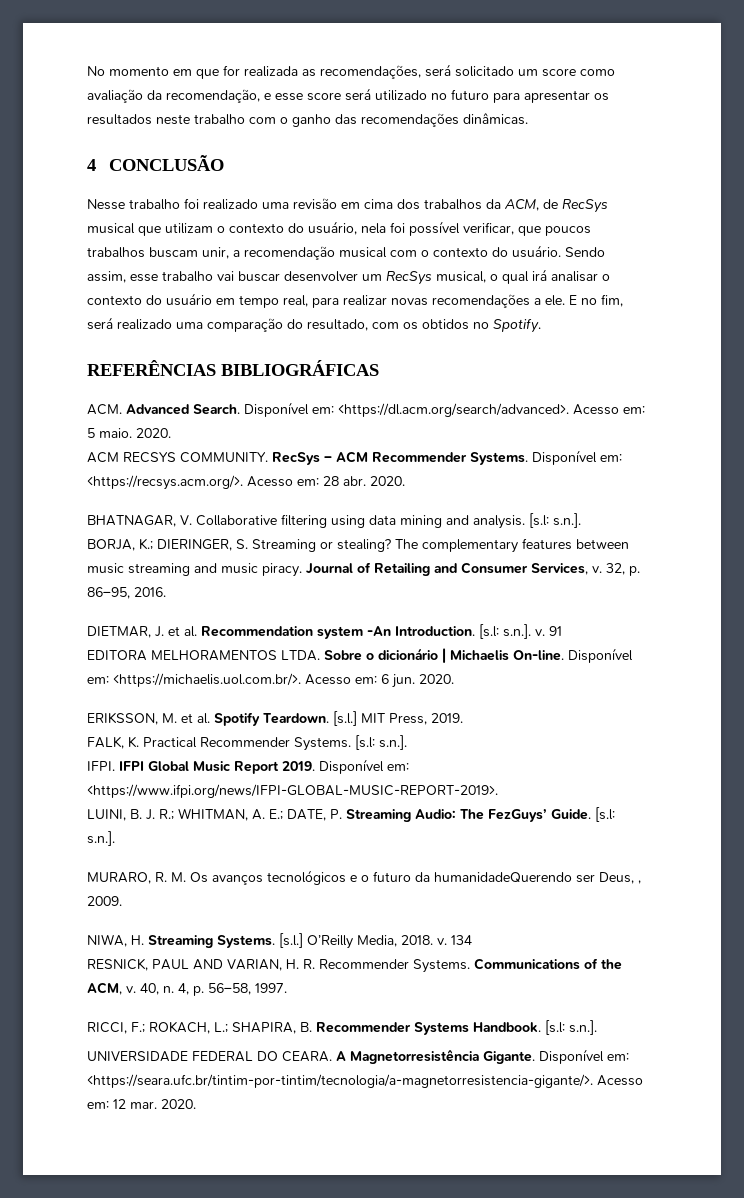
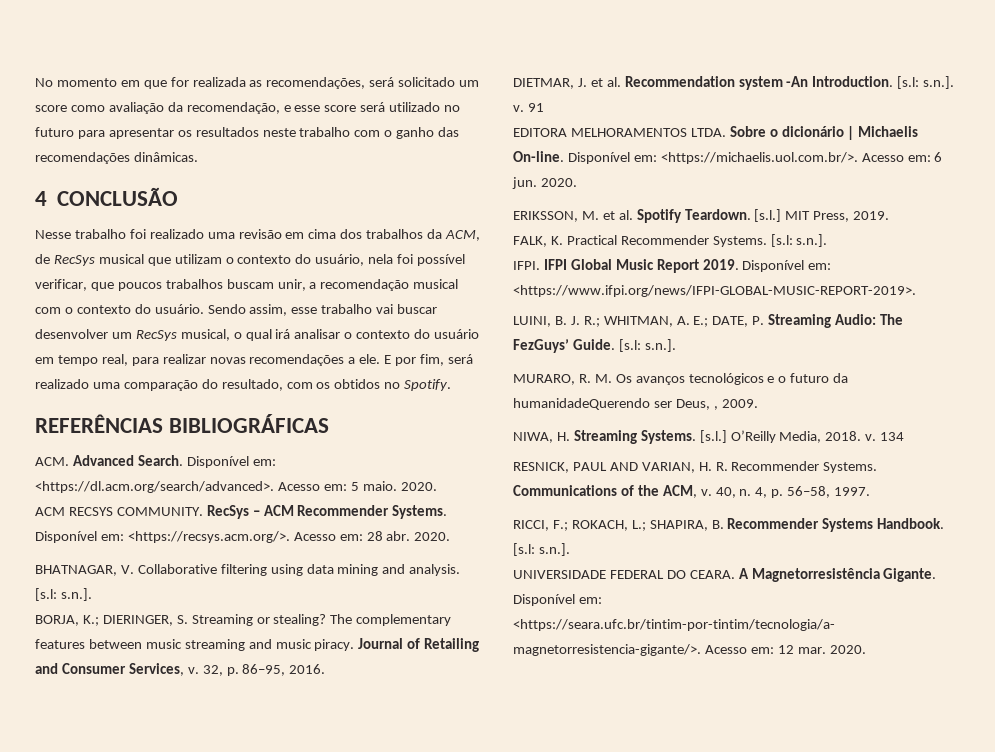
[581,298,597,305] no -> [395,357,417,366] por

